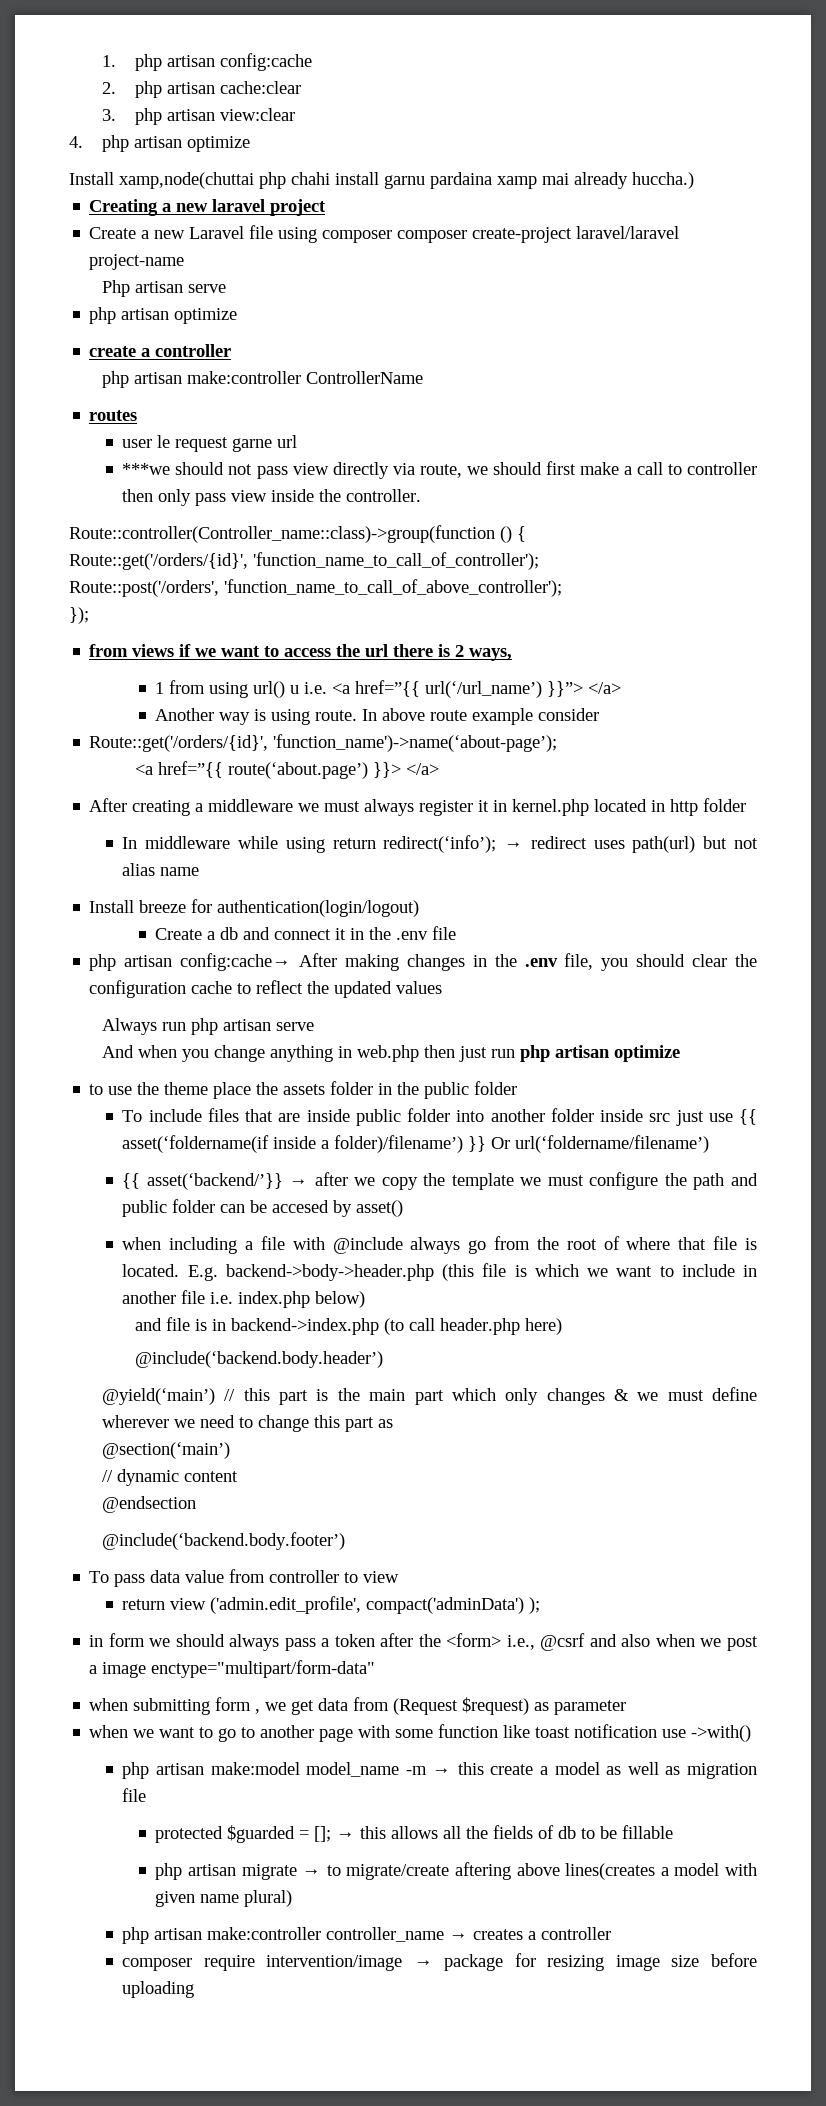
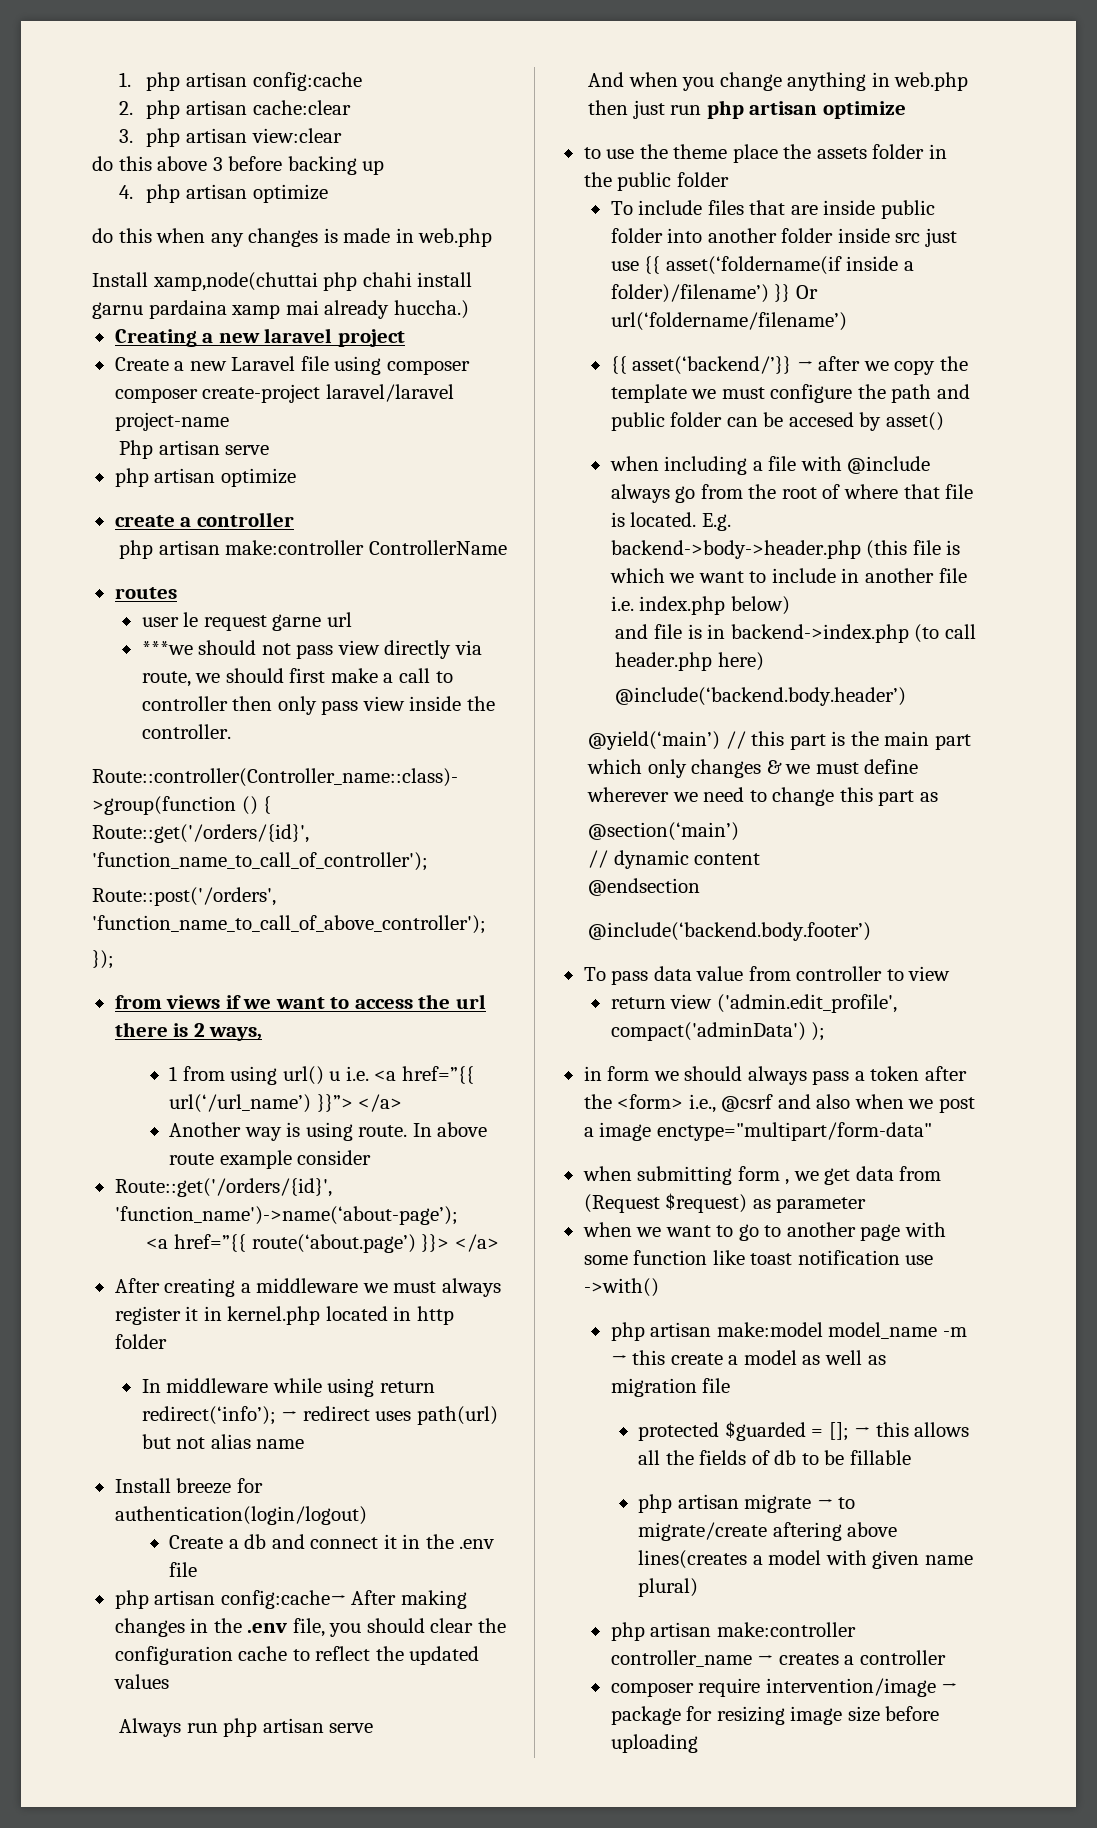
[69,135,251,152] 4. php artisan optimize -> [92,156,385,175] [119,184,328,203] [92,228,493,247] do this above 3 before backing up // 4. php artisan optimize // do this when any changes is made in web.php

